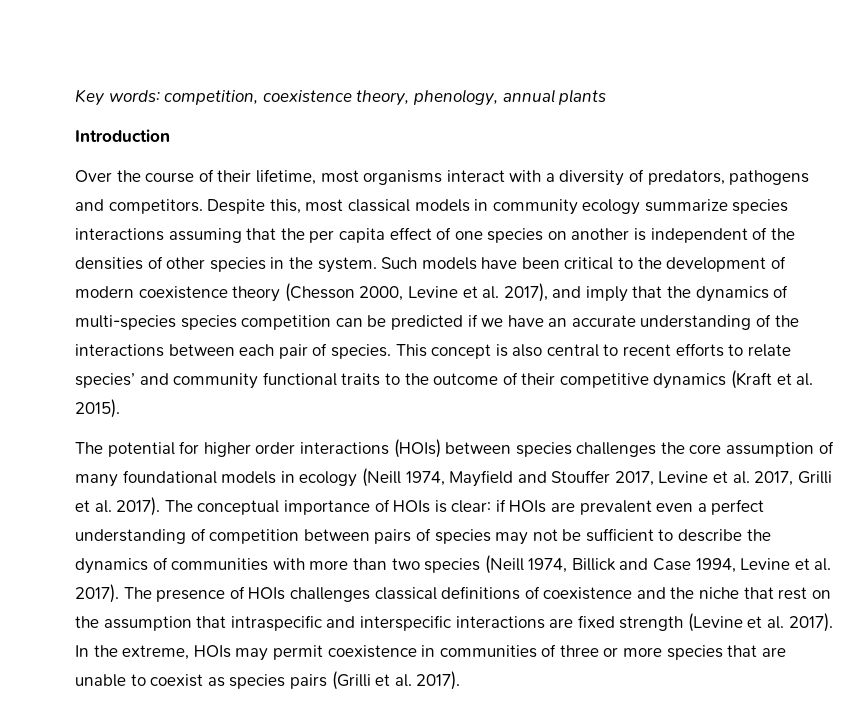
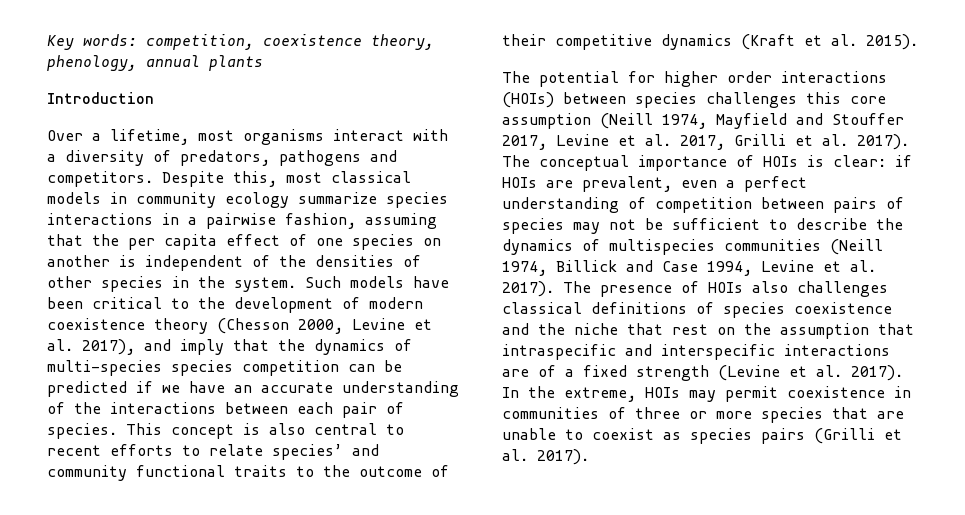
[116,169,252,183] the course of their -> [92,133,101,141] a
(164, 234) none -> [162,213,356,229] in a pairwise fashion,
[660,442,685,454] the -> [806,92,841,104] this
[818,441,834,454] [75,470,358,487] of many foundational models in ecology -> (591, 121) none
[579,500,652,515] prevalent -> [582,176,672,192] prevalent,
[171,558,481,573] communities with more than two species -> [609,239,821,255] multispecies communities
(286, 593) none -> [752,281,788,293] also
(540, 592) none -> [723,302,785,318] species
(574, 623) none -> [538,365,574,377] of a

